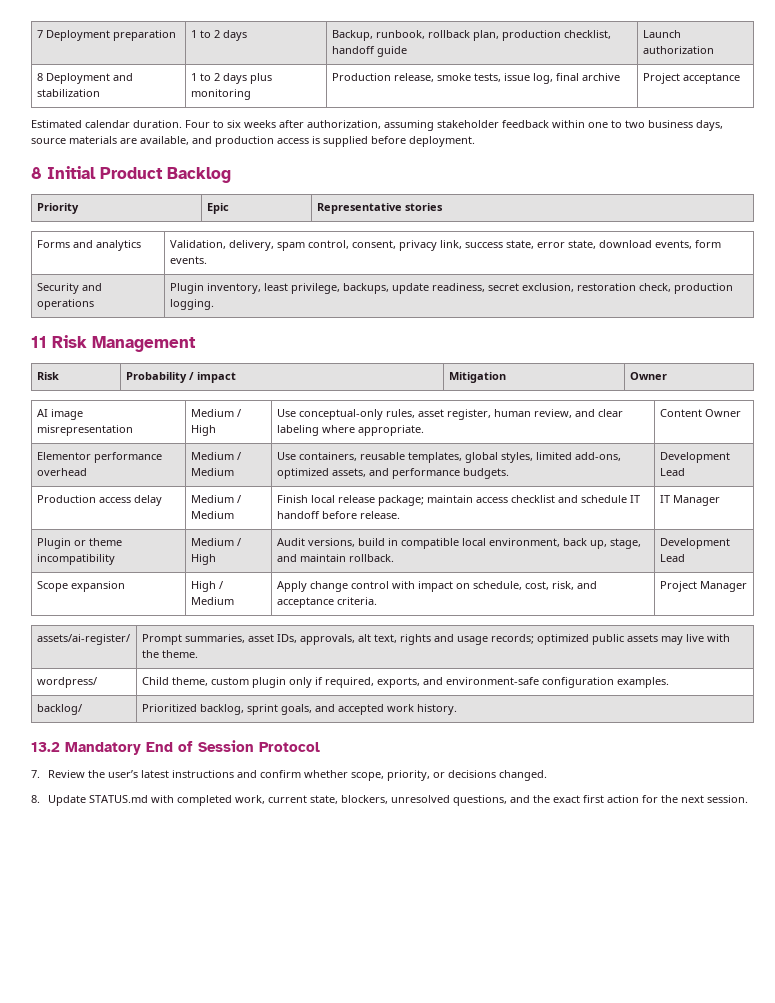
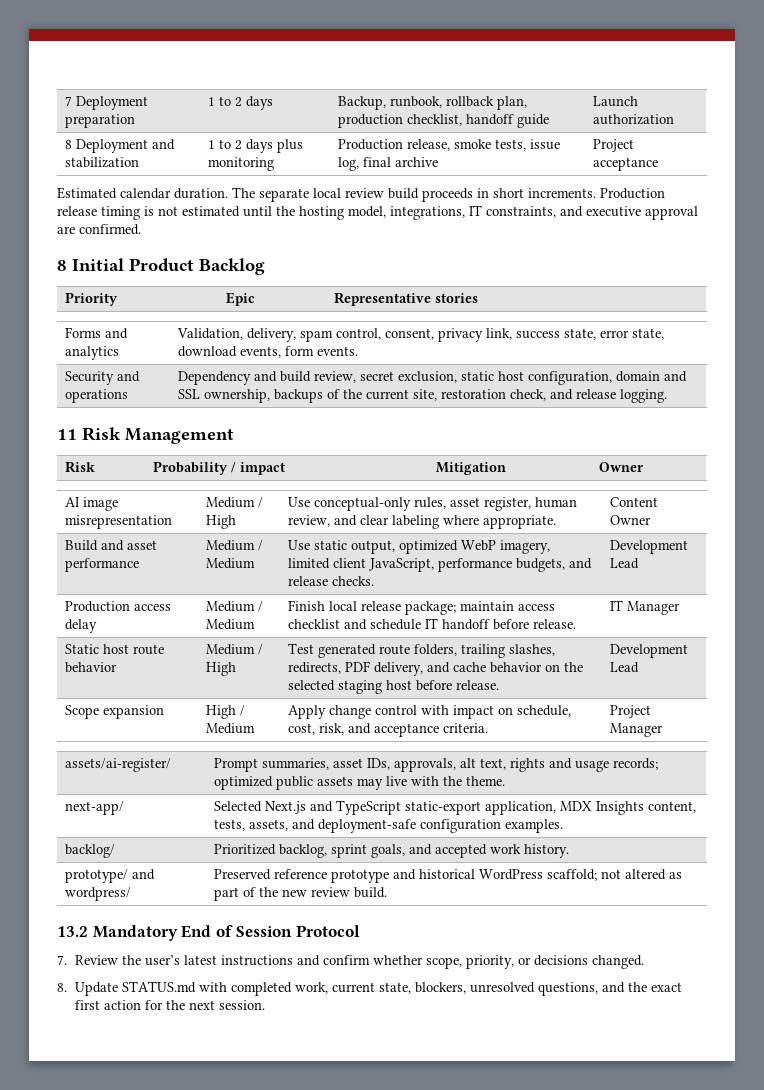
[185,120,723,131] [31,136,475,147] Four to six weeks after authorization, assuming stakeholder feedback within one to two business days, source materials are available, and production access is supplied before deployment. -> [232,187,665,202] [57,205,698,220] [57,224,141,235] The separate local review build proceeds in short increments. Production release timing is not estimated until the hosting model, integrations, IT constraints, and executive approval are confirmed.
[169,283,733,294] Plugin inventory, least privilege, backups, update readiness, secret exclusion, restoration check, production -> [178,371,688,385] [178,389,617,403] Dependency and build review, secret exclusion, static host configuration, domain and SSL ownership, backups of the current site, restoration check, and release
[36,452,162,463] [36,468,87,476] Elementor performance overhead -> [65,540,158,551] [65,558,140,572] Build and asset performance
[298,452,621,463] [276,468,509,479] containers, reusable templates, global styles, limited add-ons, optimized assets, and performance budgets. -> [314,540,551,554] [288,558,593,572] [288,576,375,586] static output, optimized WebP imagery, limited client JavaScript, performance budgets, and release checks.
[36,538,122,549] [36,554,115,565] [190,538,241,546] [190,554,216,565] [276,538,641,549] [276,554,394,562] Plugin or theme incompatibility | Medium / High | Audit versions, build in compatible local environment, back up, stage, and maintain rollback. -> [65,644,165,655] [65,662,118,673] [206,644,264,655] [206,662,237,676] [288,643,556,658] [288,661,584,676] [288,680,500,694] Static host route behavior | Medium / High | Test generated route folders, trailing slashes, redirects, PDF delivery, and cache behavior on the selected staging host before release.
[36,677,97,688] [141,677,539,688] wordpress/ | Child theme, custom plugin only if required, exports, and environment-safe -> [65,801,125,815] [214,800,697,815] [214,819,417,833] next-app/ | Selected Next.js and TypeScript static-export application, MDX Insights content, tests, assets, and deployment-safe
(457, 709) none -> [65,869,156,883] [65,887,132,901] [214,869,683,883] [214,887,388,901] // prototype/ and wordpress/ | Preserved reference prototype and historical WordPress scaffold; not altered as part of the new review build.

